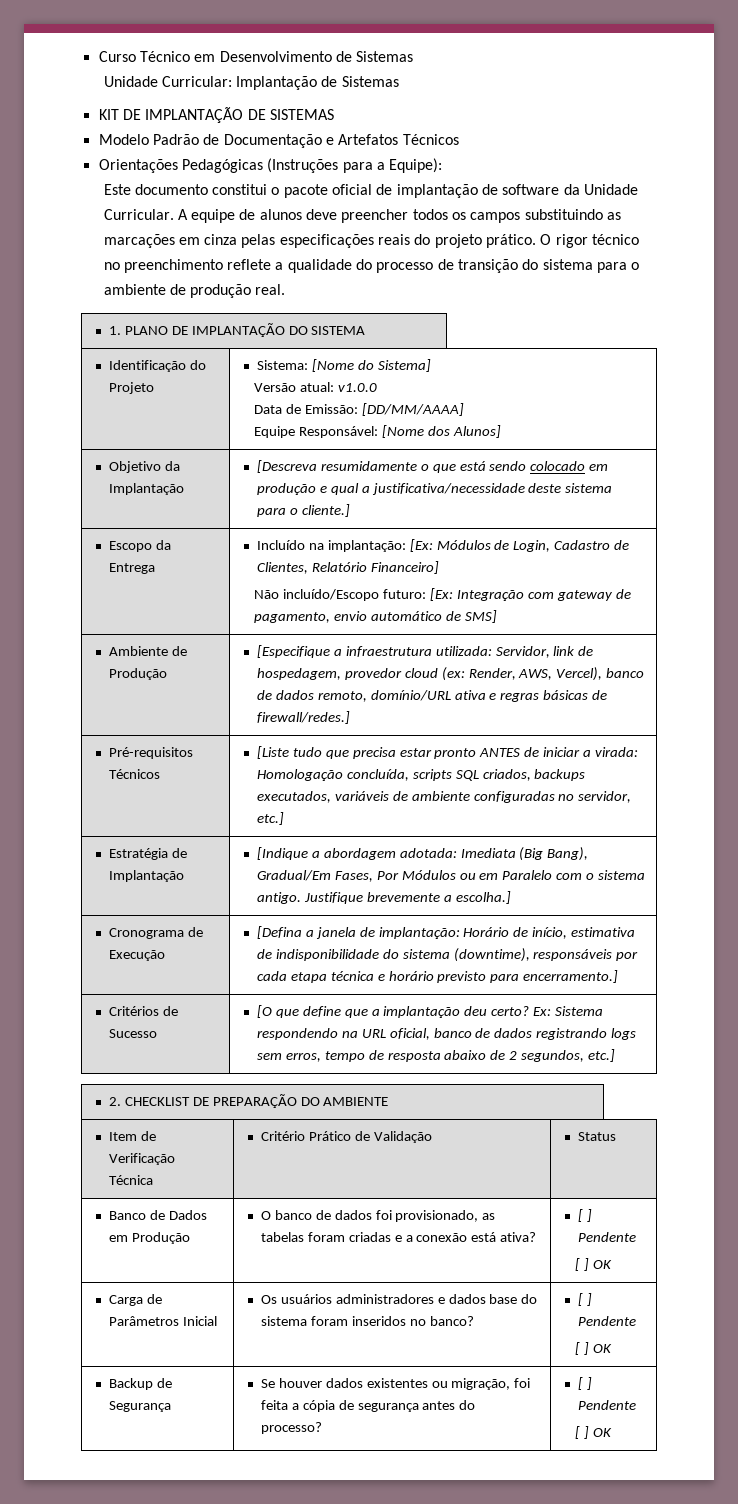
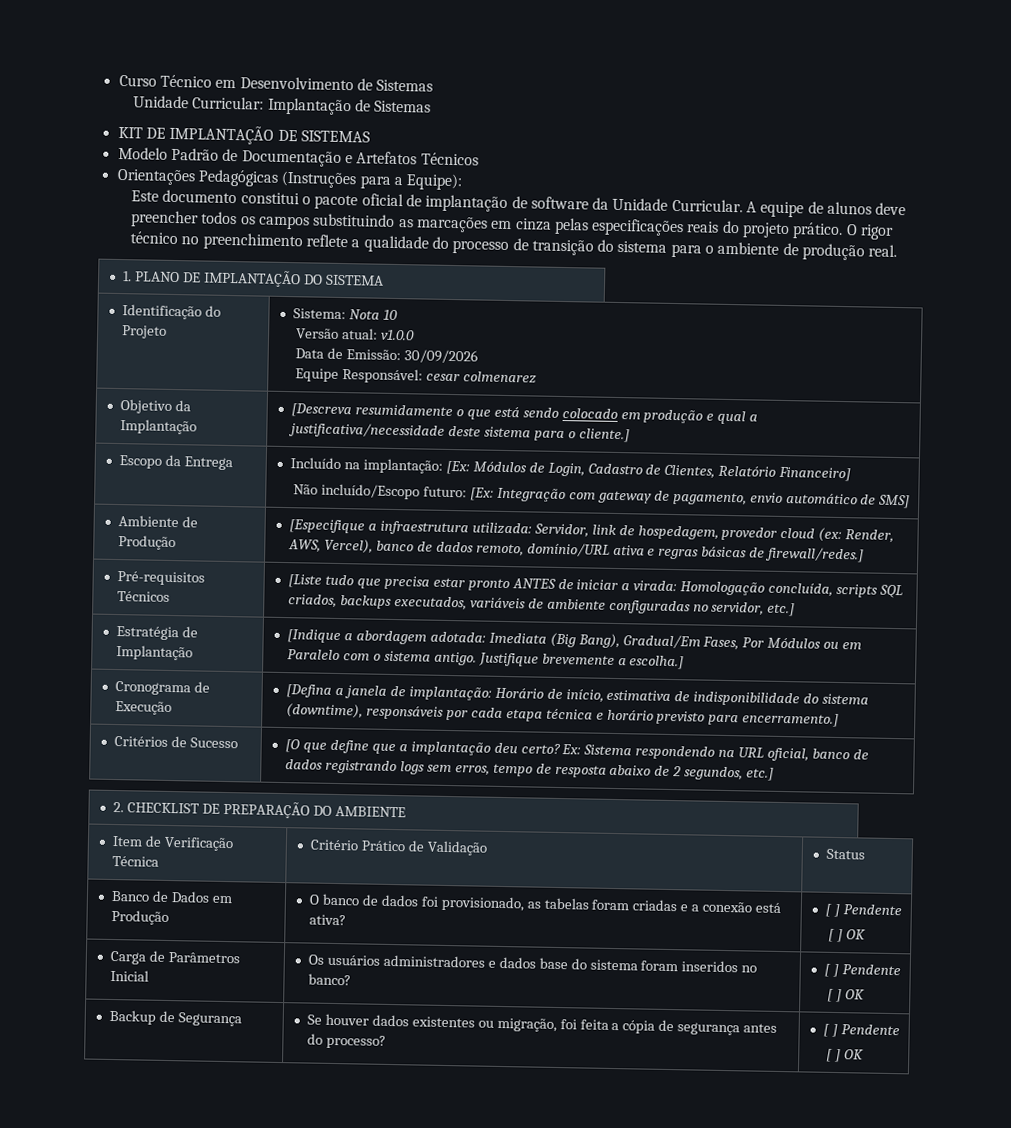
[311,359,431,372] [Nome do Sistema] -> [349,309,398,321] Nota 10
[362,403,465,416] [DD/MM/AAAA] -> [404,349,479,364] 30/09/2026
[382,425,502,438] [Nome dos Alunos] -> [426,371,538,384] cesar colmenarez

